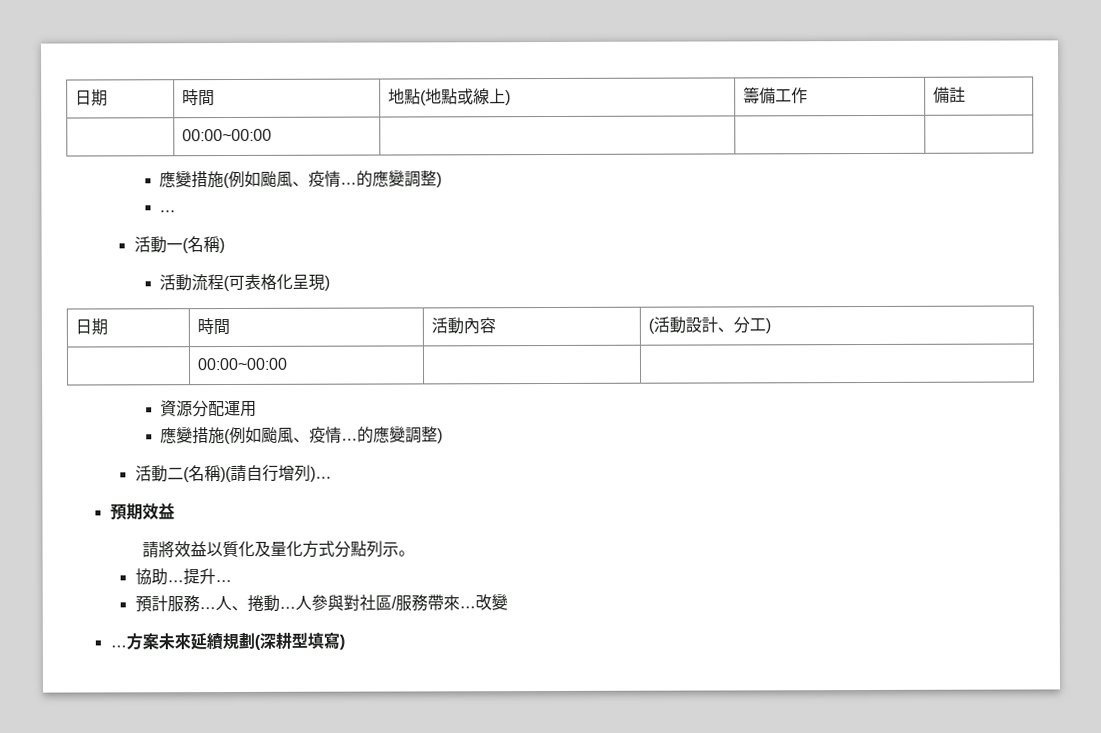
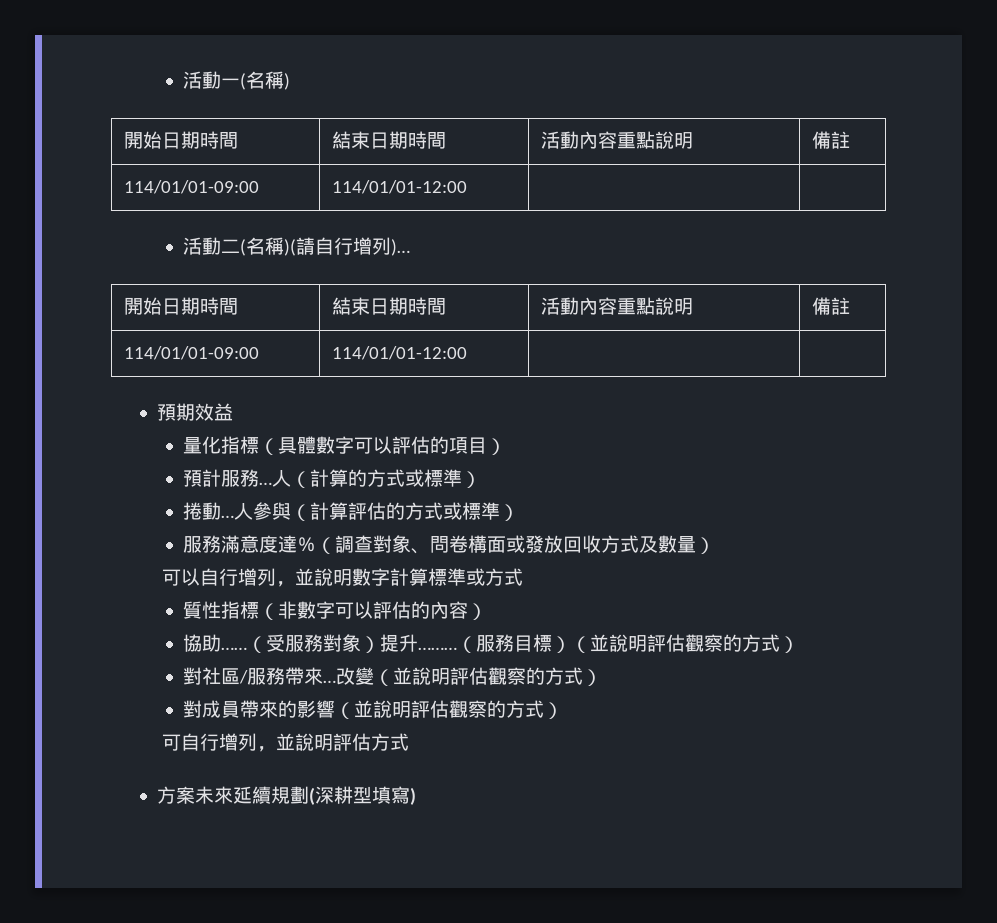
[74,89,108,107] [181,89,215,107] [387,88,511,106] [742,87,808,104] [932,86,966,103] [181,128,272,142] [159,169,443,189] [159,210,177,213] 日期 | 時間 | 地點(地點或線上) | 籌備工作 | 備註 // | 00:00~00:00 | | | // 應變措施(例如颱風、疫情…的應變調整) // … // -> (182, 80) none
[159,273,331,292] [74,318,108,336] [196,318,230,336] [430,317,496,335] [647,316,771,334] [196,357,288,371] [160,399,258,418] [160,425,444,445] // 活動流程(可表格化呈現) // 日期 | 時間 | 活動內容 | (活動設計、分工) // | 00:00~00:00 | | // 資源分配運用 // 應變措施(例如颱風、疫情…的應變調整) -> [123,131,238,149] [331,131,446,149] [540,131,693,149] [811,131,850,149] [123,180,259,194] [331,180,467,194] // 開始日期時間 | 結束日期時間 | 活動內容重點說明 | 備註 // 114/01/01-09:00 | 114/01/01-12:00 | |
[109,502,175,521] [142,540,416,559] [134,568,232,586] [134,594,344,613] // 預期效益 // 請將效益以質化及量化方式分點列示。 // 協助…提升… // 預計服務…人、捲動…人參與 -> [123,297,238,315] [331,297,446,315] [540,297,693,315] [811,297,850,315] [123,346,259,360] [331,346,467,360] [157,403,234,421] [182,436,506,455] [182,469,481,488] [182,502,519,521] [182,535,715,554] [162,568,524,587] [182,601,487,620] [182,634,799,653] // 開始日期時間 | 結束日期時間 | 活動內容重點說明 | 備註 // 114/01/01-09:00 | 114/01/01-12:00 | | // 預期效益 // 量化指標（具體數字可以評估的項目） // 預計服務…人（計算的方式或標準） // 捲動…人參與（計算評估的方式或標準） // 服務滿意度達％（調查對象、問卷構面或發放回收方式及數量） // 可以自行增列，並說明數字計算標準或方式 // 質性指標（非數字可以評估的內容） // 協助……（受服務對象）提升………（服務目標）（並說明評估觀察的方式） //
[109,645,127,648] // … -> [373,667,602,686] [182,700,563,719] [162,733,410,752] （並說明評估觀察的方式） // 對成員帶來的影響（並說明評估觀察的方式） // 可自行增列，並說明評估方式 //

